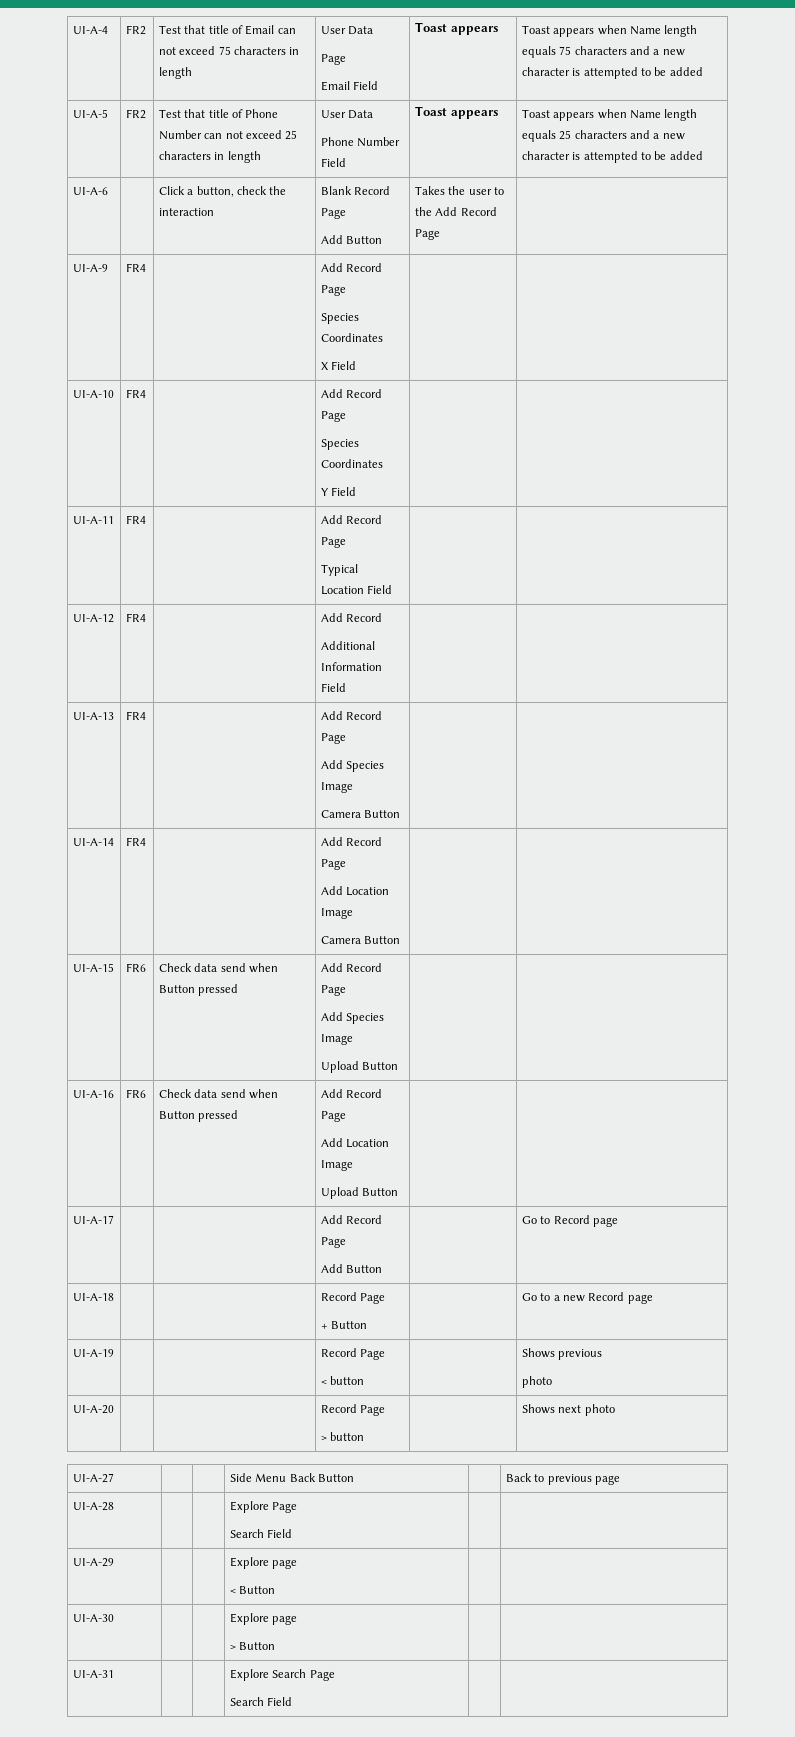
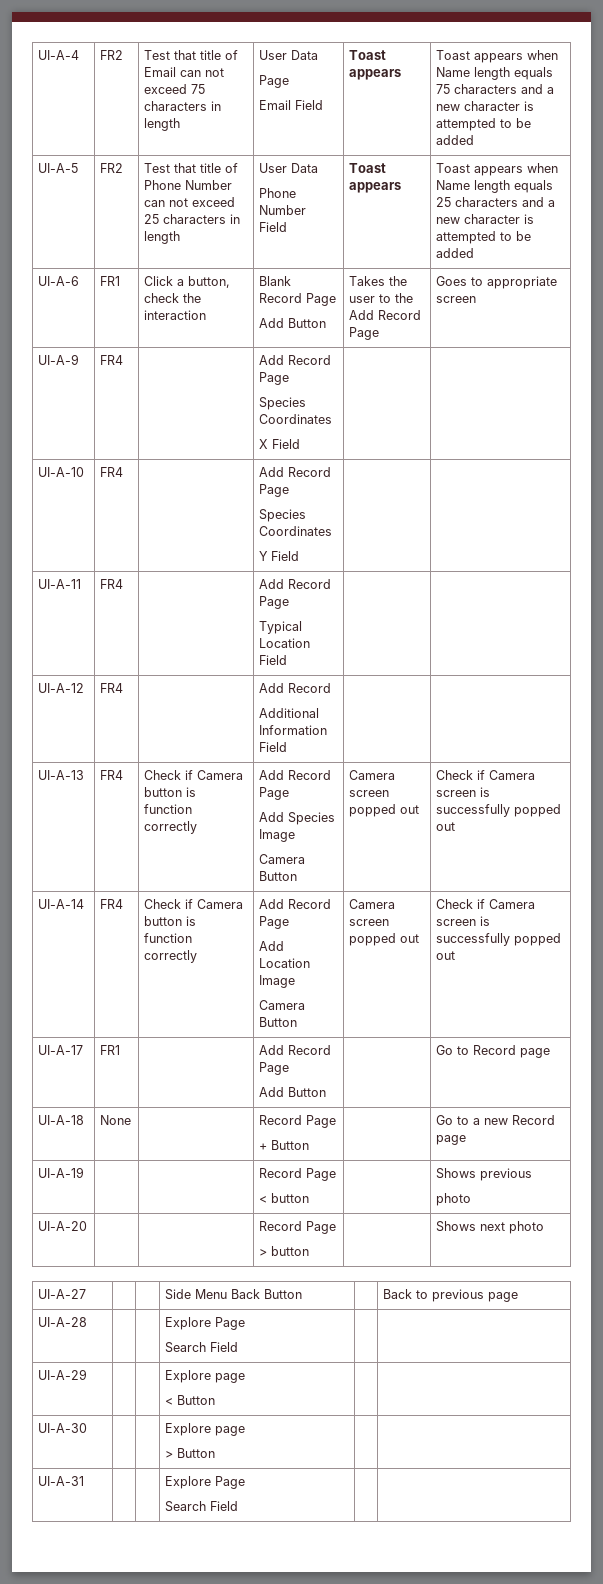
(108, 191) none -> [100,276,121,286] FR1
(440, 234) none -> [436,276,558,289] [436,296,477,303] Goes to appropriate screen
(146, 715) none -> [144,770,244,780] [144,787,197,797] [144,804,193,814] [144,821,198,834] Check if Camera button is function correctly
[72,838,114,846] [125,837,146,846] | // UI-A-14 | FR4 | -> [349,770,396,780] [349,790,390,797] [349,804,420,817] [436,770,536,780] [436,787,491,797] [436,804,562,817] [436,822,456,831] [38,899,85,909] [100,899,124,909] [144,899,244,909] [144,916,197,926] [144,933,193,943] [144,950,198,963] Camera screen popped out | Check if Camera screen is successfully popped out // UI-A-14 | FR4 | Check if Camera button is function correctly
[72,963,114,972] [125,963,146,972] [158,963,279,973] [158,984,239,996] [320,963,383,972] [320,985,346,996] [320,1012,385,1024] [320,1034,353,1045] [320,1061,399,1073] [72,1090,114,1098] [125,1089,146,1098] [158,1089,279,1099] [158,1110,239,1122] [320,1089,383,1098] [320,1111,346,1122] [320,1138,390,1148] [320,1160,353,1171] [320,1187,399,1199] | // UI-A-15 | FR6 | Check data send when Button pressed | Add Record Page // Add Species Image // Upload Button | | // UI-A-16 | FR6 | Check data send when Button pressed | Add Record Page // Add Location Image // Upload Button | | -> [349,899,396,909] [349,919,390,926] [349,933,420,946] [436,899,536,909] [436,916,491,926] [436,933,562,946] [436,951,456,960] Camera screen popped out | Check if Camera screen is successfully popped out
(114, 1219) none -> [100,1045,121,1055] FR1
(114, 1297) | -> [100,1115,132,1125] | None
[272,1669,307,1678] Search -> (212, 1482) none

